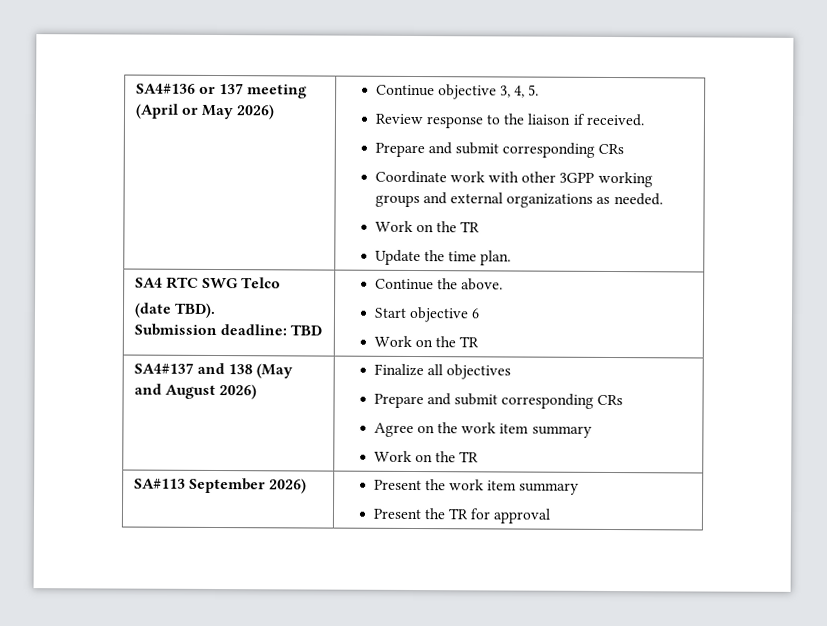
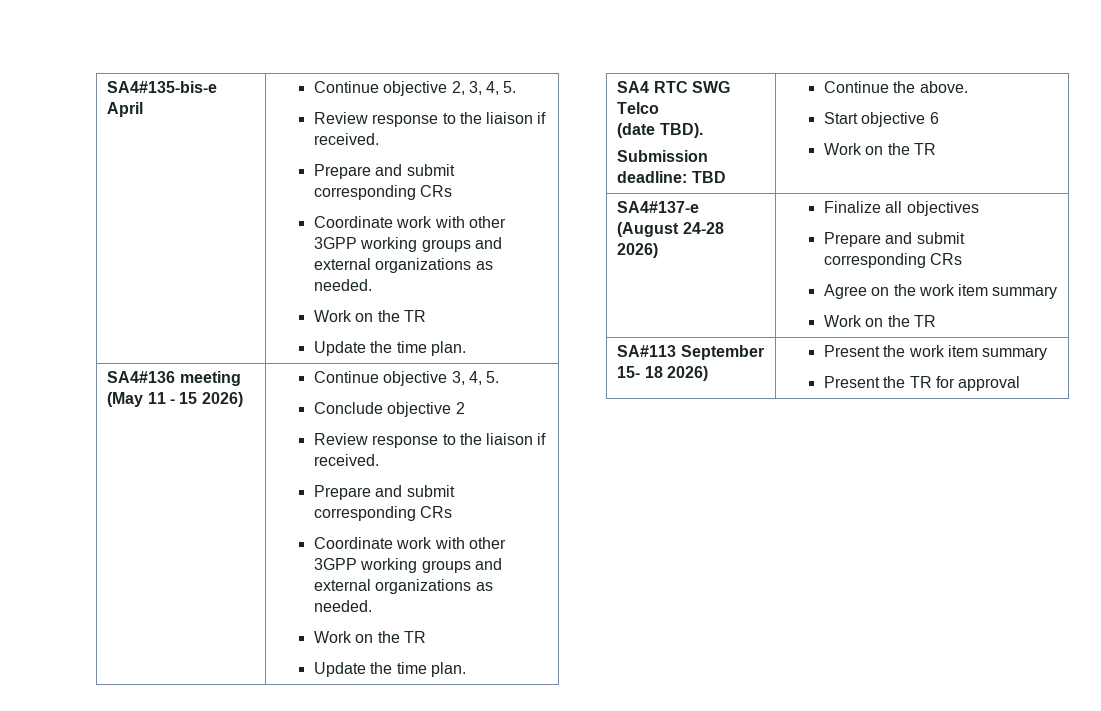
[135,83,308,99] [134,103,234,120] SA4#136 or 137 meeting (April or May -> [107,81,218,93] [107,102,144,117] [313,81,517,96] [313,112,547,127] [313,133,379,145] [313,164,455,179] [313,185,453,200] [313,216,506,228] [313,237,502,252] [313,258,493,273] [313,279,372,291] [313,310,426,322] [313,341,466,356] [107,371,241,386] [107,392,198,407] SA4#135-bis-e April | Continue objective 2, 3, 4, 5. // Review response to the liaison if received. // Prepare and submit corresponding CRs // Coordinate work with other 3GPP working groups and external organizations as needed. // Work on the TR // Update the time plan. // SA4#136 meeting (May 11 - 15
(540, 90) none -> [313,402,465,417] // Conclude objective 2
[133,362,294,379] [133,383,216,399] SA4#137 and 138 (May and August -> [617,201,700,213] [617,222,724,237] SA4#137-e (August 24-28
(266, 485) none -> [617,366,663,378] 15- 18

